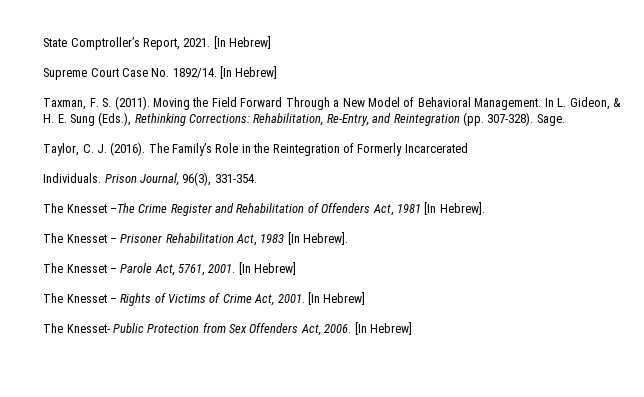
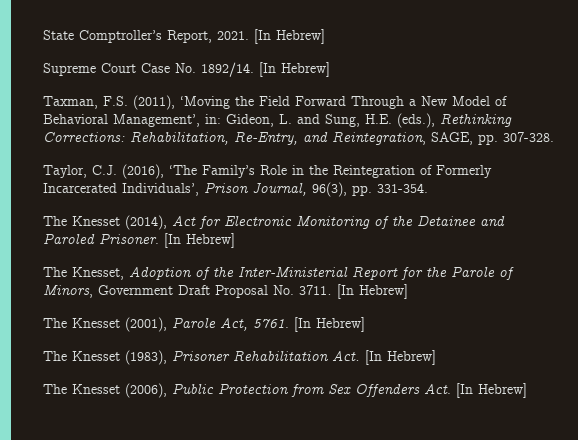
[89,96,190,110] F. S. (2011). Moving -> [102,95,230,110] F.S. (2011), ‘Moving
[474,97,622,110] [43,112,132,126] Management. In L. Gideon, & H. E. Sung (Eds.), -> [112,113,435,128] Management’, in: Gideon, L. and Sung, H.E. (eds.),
[393,112,565,126] [43,142,169,156] Reintegration (pp. 307-328). Sage. // Taylor, C. J. (2016). The -> [331,131,554,145] [42,164,197,179] Reintegration, SAGE, pp. 307-328. // Taylor, C.J. (2016), ‘The
[43,173,102,183] // Individuals. -> [121,183,199,196] Individuals’,
(212, 179) none -> [351,185,372,196] pp.
[109,202,485,216] [43,232,349,246] [43,262,297,276] [43,292,366,306] [43,323,110,333] –The Crime Register and Rehabilitation of Offenders Act, 1981 [In Hebrew]. // The Knesset – Prisoner Rehabilitation Act, 1983 [In Hebrew]. // The Knesset – Parole Act, 5761, 2001. [In Hebrew] // The Knesset – Rights of Victims of Crime Act, 2001. [In Hebrew] // The Knesset- -> [124,215,505,230] [42,233,235,248] [42,266,514,280] [42,284,408,299] [42,317,365,332] [42,350,436,365] [42,383,167,398] (2014), Act for Electronic Monitoring of the Detainee and Paroled Prisoner. [In Hebrew] // The Knesset, Adoption of the Inter-Ministerial Report for the Parole of Minors, Government Draft Proposal No. 3711. [In Hebrew] // The Knesset (2001), Parole Act, 5761. [In Hebrew] // The Knesset (1983), Prisoner Rehabilitation Act. [In Hebrew] // The Knesset (2006),
[300,324,352,336] Act, 2006. -> [423,384,451,394] Act.

